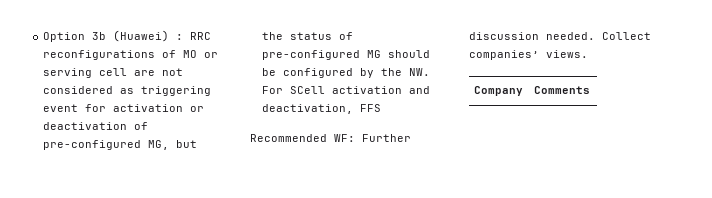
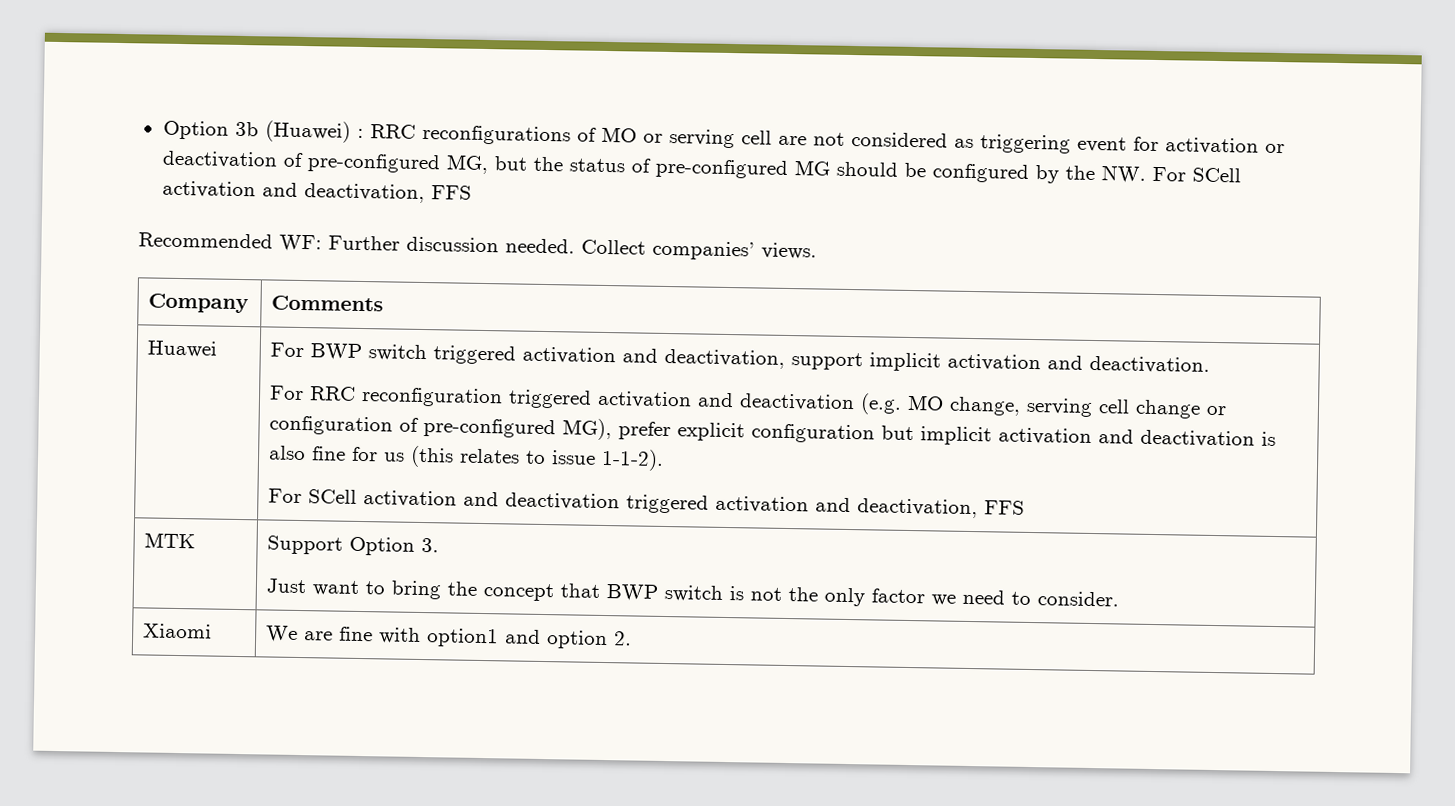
(591, 90) none -> [147,340,218,358] [270,342,1211,374] [269,385,1228,419] [269,415,1277,448] [269,445,665,471] [268,488,1026,519] [144,532,196,549] [267,535,440,556] [266,578,1120,607] [143,623,213,639] [266,625,633,650] // Huawei | For BWP switch triggered activation and deactivation, support implicit activation and deactivation. // For RRC reconfiguration triggered activation and deactivation (e.g. MO change, serving cell change or configuration of pre-configured MG), prefer explicit configuration but implicit activation and deactivation is also fine for us (this relates to issue 1-1-2). // For SCell activation and deactivation triggered activation and deactivation, FFS // MTK | Support Option 3. // Just want to bring the concept that BWP switch is not the only factor we need to consider. // Xiaomi | We are fine with option1 and option 2.

